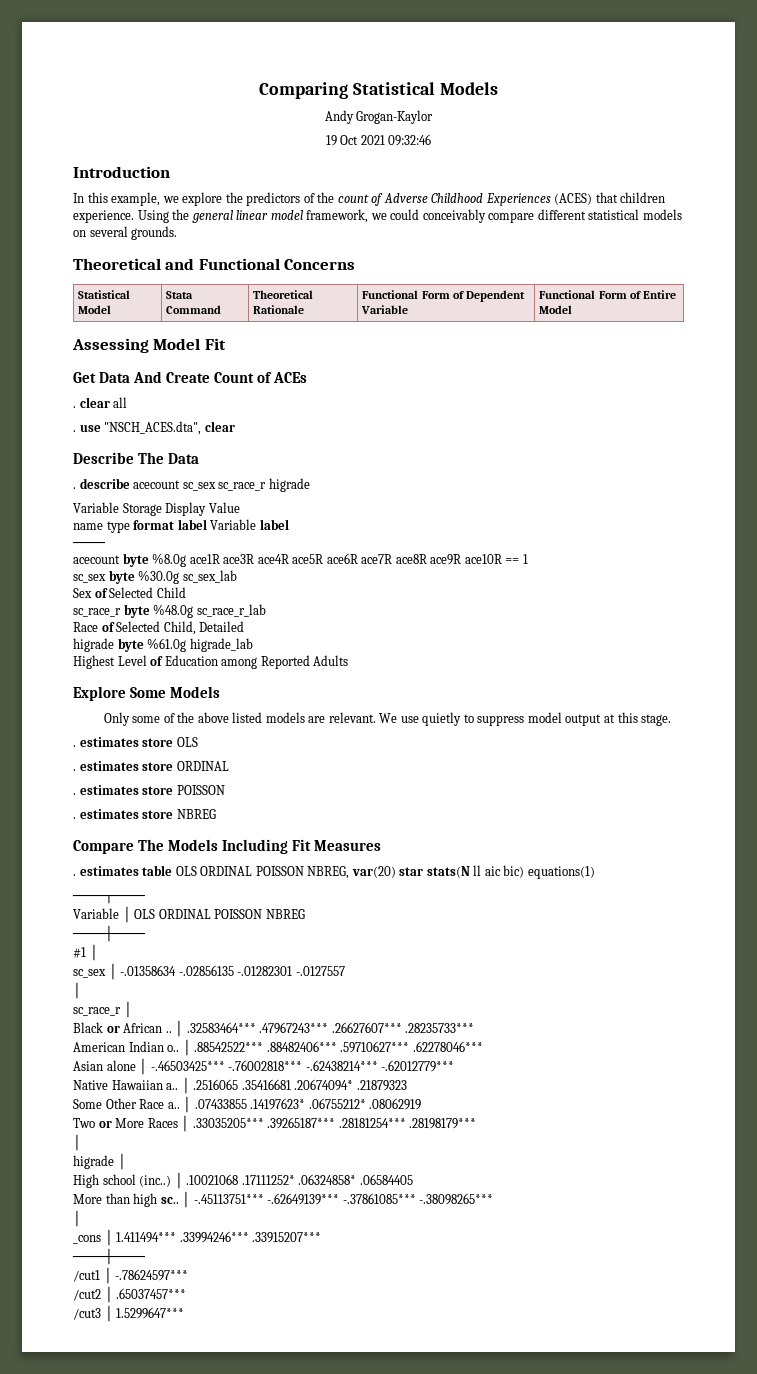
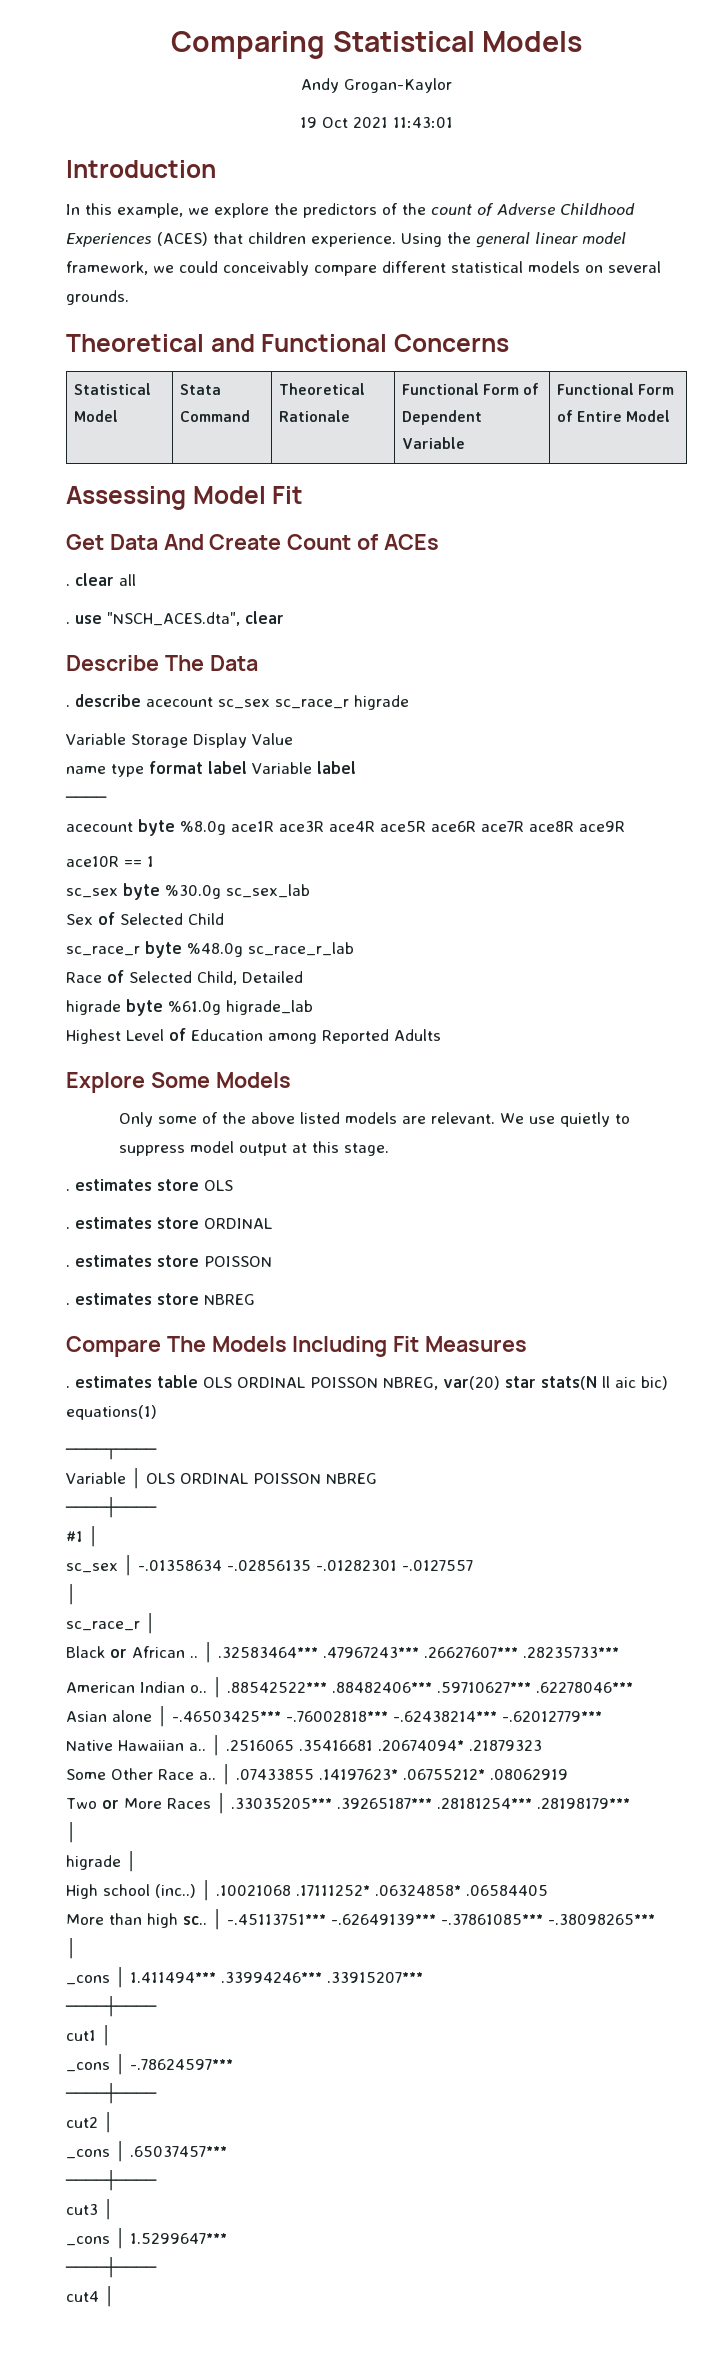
[388,134,432,146] 09:32:46 -> [393,117,453,128] 11:43:01
(462, 559) none -> (625, 826) //
[73,1270,100,1282] /cut1 -> [66,2025,111,2046] [66,2062,110,2072] cut1 │ // _cons
[73,1286,187,1303] [73,1308,101,1320] /cut2 │ .65037457*** // /cut3 -> [65,2083,157,2104] [66,2112,113,2133] [66,2141,227,2162] [65,2170,157,2191] [66,2199,113,2220] [66,2236,110,2246] ────┼──── // cut2 │ // _cons │ .65037457*** // ────┼──── // cut3 │ // _cons
(185, 1313) none -> [65,2257,157,2278] [66,2286,114,2307] // ────┼──── // cut4 │

